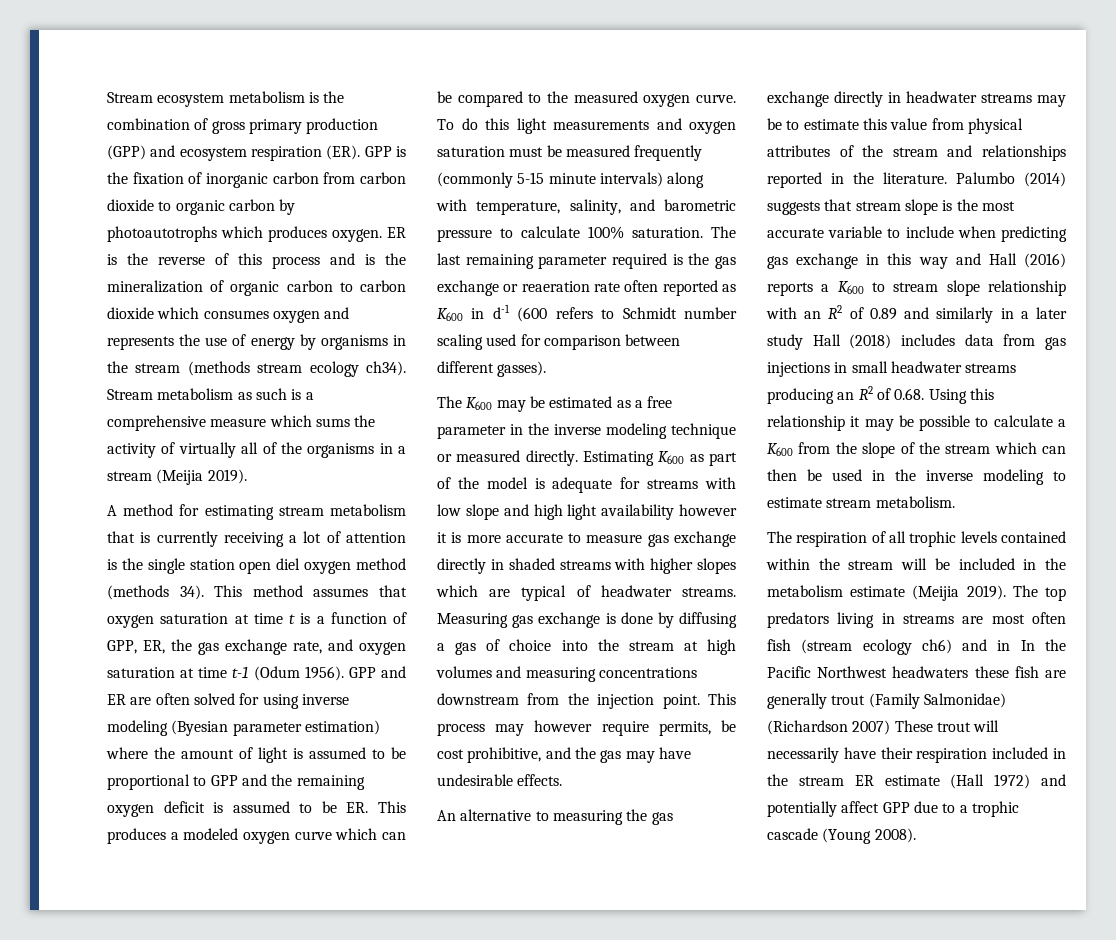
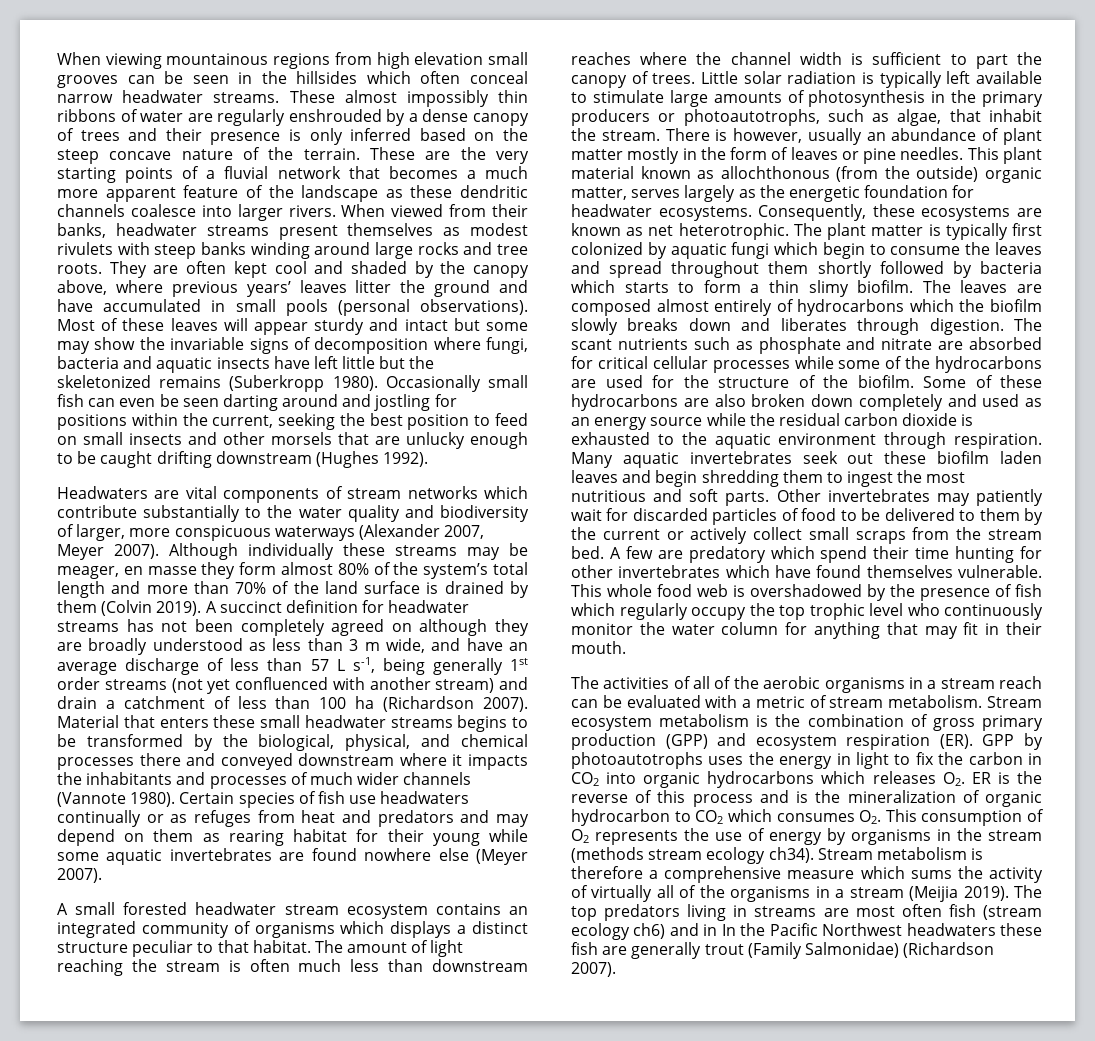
(107, 97) none -> [57,52,528,69] [57,71,528,88] [57,90,528,107] [57,109,529,126] [57,128,528,145] [57,147,529,164] [57,166,528,183] [57,185,528,202] [57,204,528,221] [57,223,528,240] [57,242,528,259] [57,261,529,278] [57,280,528,297] [57,299,528,316] [57,318,528,335] [57,337,528,354] [57,356,435,373] [57,375,528,392] [57,394,457,411] [57,413,528,430] [57,432,528,449] [57,451,429,468] [57,486,528,503] [57,505,529,522] [57,524,485,541] [57,543,528,560] [57,562,528,579] [57,581,529,598] [57,600,470,616] [57,619,529,636] [57,638,529,655] [57,657,529,675] [57,677,528,694] [57,696,528,712] [57,715,528,732] [57,734,528,751] [57,753,528,770] [57,772,472,789] [57,791,470,808] [57,810,529,827] [57,829,528,846] [57,848,528,865] [57,868,102,883] [57,902,528,919] [57,921,528,938] [57,940,464,957] [57,959,528,976] [571,52,1042,69] [571,71,1042,88] [571,90,1043,107] [571,109,1042,126] [571,128,1042,145] [571,147,1042,164] [571,166,1042,183] [571,185,975,202] [571,204,1042,221] [571,223,1042,240] [571,242,1042,259] [571,261,1042,278] [571,280,1042,297] [571,299,1042,316] [571,318,1042,335] [571,337,1042,354] [571,356,1042,373] [571,375,1042,388] [571,394,1042,411] [571,413,974,430] [571,432,1042,449] [571,451,1042,468] [571,470,966,487] [571,489,1043,506] [571,508,1043,525] [571,527,1042,544] [571,546,1042,563] [571,565,1042,578] [571,584,1042,601] [571,603,1043,620] [571,622,1042,639] [571,641,626,654] [571,676,1042,693] [571,695,983,708] When viewing mountainous regions from high elevation small grooves can be seen in the hillsides which often conceal narrow headwater streams. These almost impossibly thin ribbons of water are regularly enshrouded by a dense canopy of trees and their presence is only inferred based on the steep concave nature of the terrain. These are the very starting points of a fluvial network that becomes a much more apparent feature of the landscape as these dendritic channels coalesce into larger rivers. When viewed from their banks, headwater streams present themselves as modest rivulets with steep banks winding around large rocks and tree roots. They are often kept cool and shaded by the canopy above, where previous years’ leaves litter the ground and have accumulated in small pools (personal observations). Most of these leaves will appear sturdy and intact but some may show the invariable signs of decomposition where fungi, bacteria and aquatic insects have left little but the skeletonized remains (Suberkropp 1980). Occasionally small fish can even be seen darting around and jostling for positions within the current, seeking the best position to feed on small insects and other morsels that are unlucky enough to be caught drifting downstream (Hughes 1992). // Headwaters are vital components of stream networks which contribute substantially to the water quality and biodiversity of larger, more conspicuous waterways (Alexander 2007, Meyer 2007). Although individually these streams may be meager, en masse they form almost 80% of the system’s total length and more than 70% of the land surface is drained by them (Colvin 2019). A succinct definition for headwater streams has not been completely agreed on although they are broadly understood as less than 3 m wide, and have an average discharge of less than 57 L s-1, being generally 1st order streams (not yet confluenced with another stream) and drain a catchment of less than 100 ha (Richardson 2007). Material that enters these small headwater streams begins to be transformed by the biological, physical, and chemical processes there and conveyed downstream where it impacts the inhabitants and processes of much wider channels (Vannote 1980). Certain species of fish use headwaters continually or as refuges from heat and predators and may depend on them as rearing habitat for their young while some aquatic invertebrates are found nowhere else (Meyer 2007). // A small forested headwater stream ecosystem contains an integrated community of organisms which displays a distinct structure peculiar to that habitat. The amount of light reaching the stream is often much less than downstream reaches where the channel width is sufficient to part the canopy of trees. Little solar radiation is typically left available to stimulate large amounts of photosynthesis in the primary producers or photoautotrophs, such as algae, that inhabit the stream. There is however, usually an abundance of plant matter mostly in the form of leaves or pine needles. This plant material known as allochthonous (from the outside) organic matter, serves largely as the energetic foundation for headwater ecosystems. Consequently, these ecosystems are known as net heterotrophic. The plant matter is typically first colonized by aquatic fungi which begin to consume the leaves and spread throughout them shortly followed by bacteria which starts to form a thin slimy biofilm. The leaves are composed almost entirely of hydrocarbons which the biofilm slowly breaks down and liberates through digestion. The scant nutrients such as phosphate and nitrate are absorbed for critical cellular processes while some of the hydrocarbons are used for the structure of the biofilm. Some of these hydrocarbons are also broken down completely and used as an energy source while the residual carbon dioxide is exhausted to the aquatic environment through respiration. Many aquatic invertebrates seek out these biofilm laden leaves and begin shredding them to ingest the most nutritious and soft parts. Other invertebrates may patiently wait for discarded particles of food to be delivered to them by the current or actively collect small scraps from the stream bed. A few are predatory which spend their time hunting for other invertebrates which have found themselves vulnerable. This whole food web is overshadowed by the presence of fish which regularly occupy the top trophic level who continuously monitor the water column for anything that may fit in their mouth. // The activities of all of the aerobic organisms in a stream reach can be evaluated with a metric of stream metabolism.
[396,146,406,157] [107,172,406,188] [107,199,296,215] [107,226,382,242] is the fixation of inorganic carbon from carbon dioxide to organic carbon by photoautotrophs which produces oxygen. -> [1023,733,1043,750] [571,752,1042,769] [571,771,965,788] by photoautotrophs uses the energy in light to fix the carbon in CO2 into organic hydrocarbons which releases O2.
[286,280,406,292] [107,307,350,323] carbon to carbon dioxide which consumes oxygen and -> [571,809,1044,826] [571,829,589,843] hydrocarbon to CO2 which consumes O2. This consumption of O2
[237,388,302,400] as such is -> [971,848,984,860] [571,866,643,879] is therefore
[107,504,407,520] [107,531,406,547] [107,558,406,574] [107,585,407,600] [107,612,407,628] [107,639,406,655] [107,666,406,681] [107,693,349,709] [107,720,380,736] [106,747,406,763] [107,774,365,790] [107,801,406,817] [107,828,406,844] [437,91,736,107] [437,118,736,134] [437,145,703,161] [437,172,705,188] [436,199,736,215] [437,226,736,242] [437,253,736,269] [437,280,736,296] [437,304,737,322] [437,334,681,350] [437,361,547,377] [437,396,673,412] [437,423,736,439] [437,450,737,466] [437,477,736,493] [437,504,737,520] [437,531,736,547] [437,558,736,574] [436,585,736,601] [437,612,737,628] [437,639,736,655] [436,666,697,682] [437,693,736,709] [437,720,736,736] [437,747,691,763] [437,774,563,786] [437,809,673,825] [767,91,1066,107] [767,118,1023,134] [767,145,1066,161] [767,172,1066,188] [767,199,1015,215] [767,226,1067,242] [767,253,1066,269] [767,280,1066,296] [766,305,1067,323] [767,334,1066,350] [767,361,1017,377] [767,386,994,404] [767,415,1066,431] [767,442,1066,458] [767,469,1066,485] [767,496,955,508] [767,531,1066,547] [766,558,1066,570] [767,585,1006,601] // A method for estimating stream metabolism that is currently receiving a lot of attention is the single station open diel oxygen method (methods 34). This method assumes that oxygen saturation at time t is a function of GPP, ER, the gas exchange rate, and oxygen saturation at time t-1 (Odum 1956). GPP and ER are often solved for using inverse modeling (Byesian parameter estimation) where the amount of light is assumed to be proportional to GPP and the remaining oxygen deficit is assumed to be ER. This produces a modeled oxygen curve which can be compared to the measured oxygen curve. To do this light measurements and oxygen saturation must be measured frequently (commonly 5-15 minute intervals) along with temperature, salinity, and barometric pressure to calculate 100% saturation. The last remaining parameter required is the gas exchange or reaeration rate often reported as K600 in d-1 (600 refers to Schmidt number scaling used for comparison between different gasses). // The K600 may be estimated as a free parameter in the inverse modeling technique or measured directly. Estimating K600 as part of the model is adequate for streams with low slope and high light availability however it is more accurate to measure gas exchange directly in shaded streams with higher slopes which are typical of headwater streams. Measuring gas exchange is done by diffusing a gas of choice into the stream at high volumes and measuring concentrations downstream from the injection point. This process may however require permits, be cost prohibitive, and the gas may have undesirable effects. // An alternative to measuring the gas exchange directly in headwater streams may be to estimate this value from physical attributes of the stream and relationships reported in the literature. Palumbo (2014) suggests that stream slope is the most accurate variable to include when predicting gas exchange in this way and Hall (2016) reports a K600 to stream slope relationship with an R2 of 0.89 and similarly in a later study Hall (2018) includes data from gas injections in small headwater streams producing an R2 of 0.68. Using this relationship it may be possible to calculate a K600 from the slope of the stream which can then be used in the inverse modeling to estimate stream metabolism. // The respiration of all trophic levels contained within the stream will be included in the metabolism estimate (Meijia 2019). -> (1009, 893) none
[852,720,1000,735] [767,747,1066,763] [767,774,1066,789] [767,801,1019,817] [767,828,916,844] 2007) These trout will necessarily have their respiration included in the stream ER estimate (Hall 1972) and potentially affect GPP due to a trophic cascade (Young 2008). -> [571,962,616,977] 2007).

